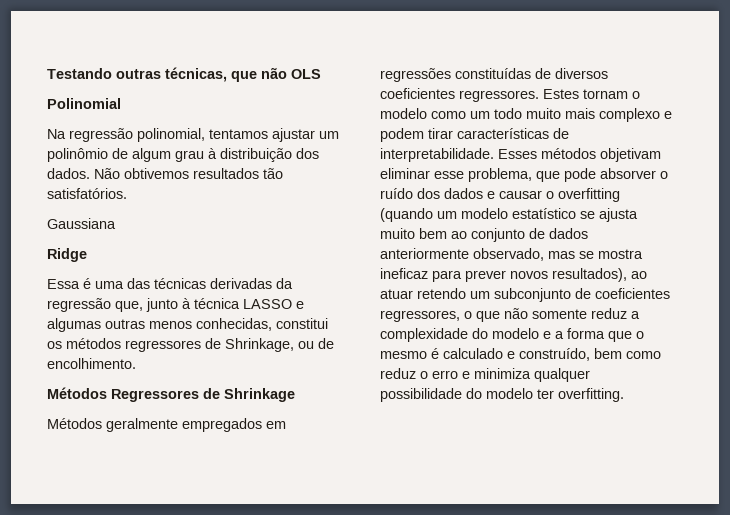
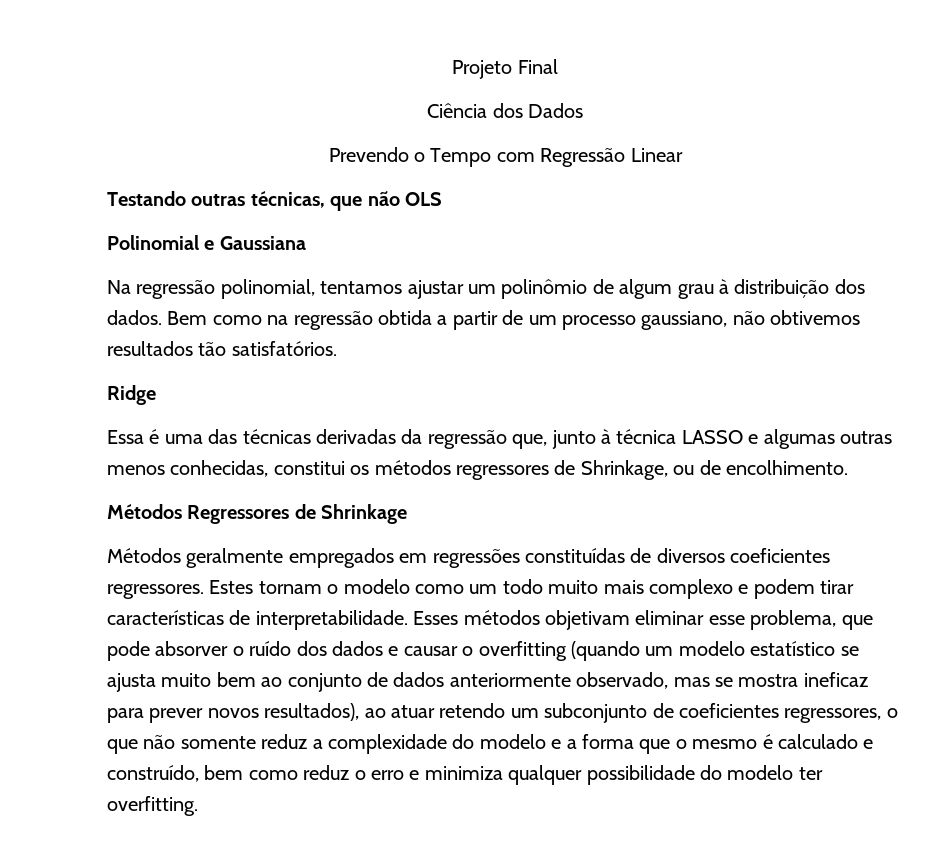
(47, 73) none -> [452,59,558,79] [427,103,583,118] [328,147,683,167] Projeto Final // Ciência dos Dados // Prevendo o Tempo com Regressão Linear //
(121, 103) none -> [204,236,306,250] e Gaussiana
[94,168,120,179] Não -> [167,310,765,330] Bem como na regressão obtida a partir de um processo gaussiano, não
[47,218,116,229] // Gaussiana -> (337, 348) none

